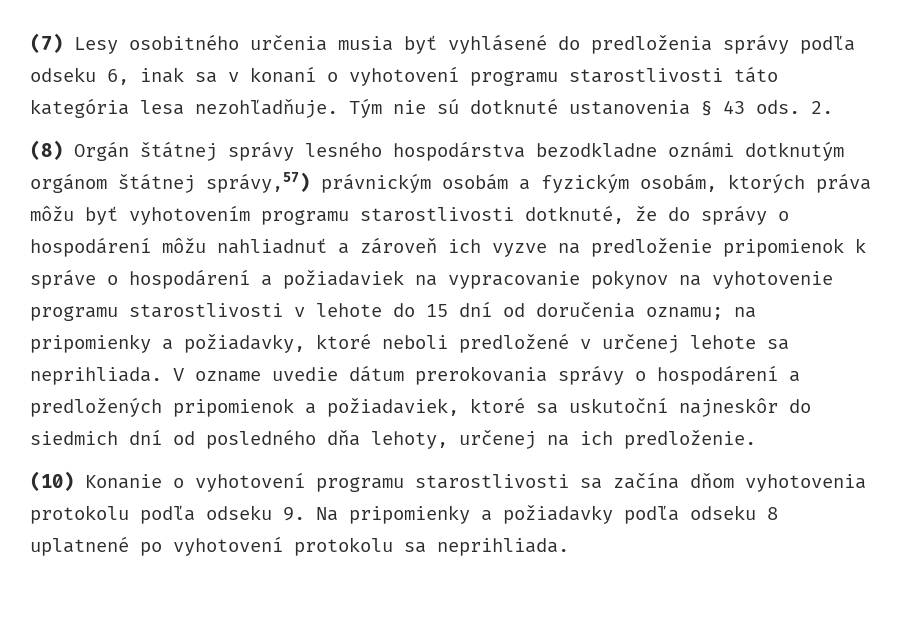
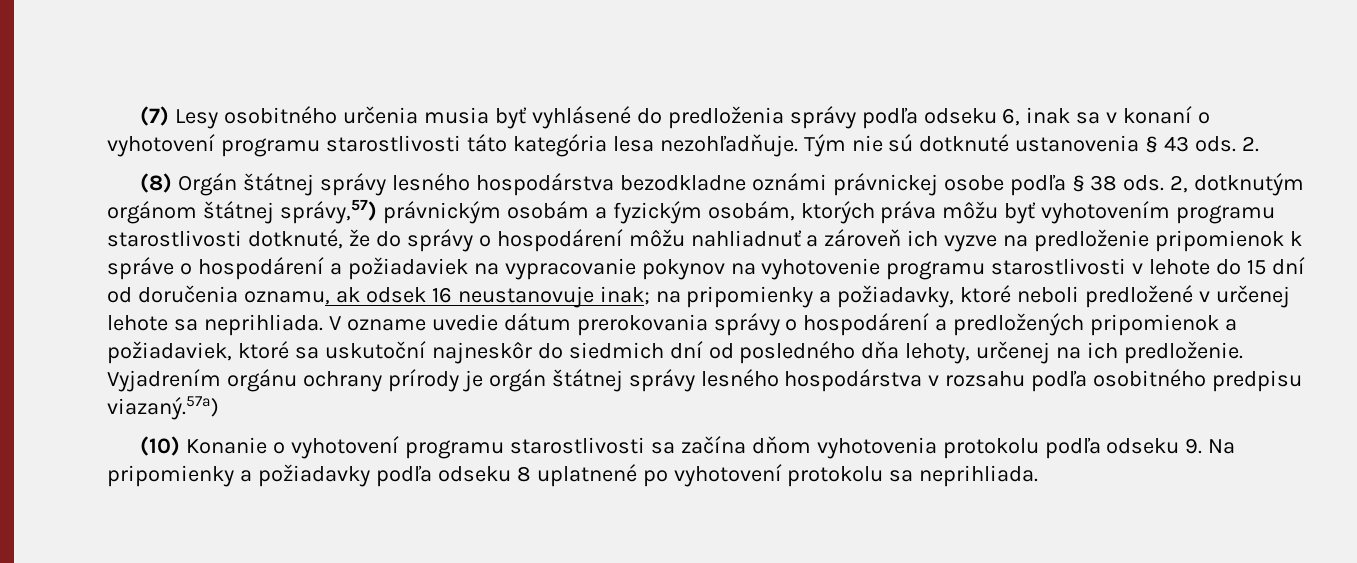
(734, 149) none -> [832,173,1189,196] právnickej osobe podľa § 38 ods. 2,
[646,307,723,320] oznamu; -> [243,286,650,308] oznamu, ak odsek 16 neustanovuje inak;
(756, 439) none -> [107,369,1303,392] [107,396,219,420] Vyjadrením orgánu ochrany prírody je orgán štátnej správy lesného hospodárstva v rozsahu podľa osobitného predpisu viazaný.57a)

